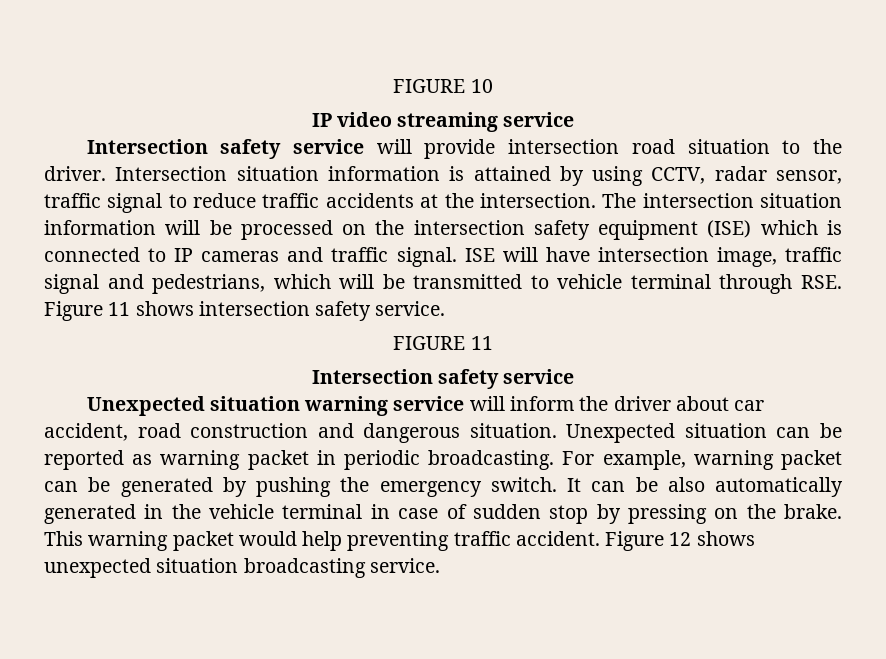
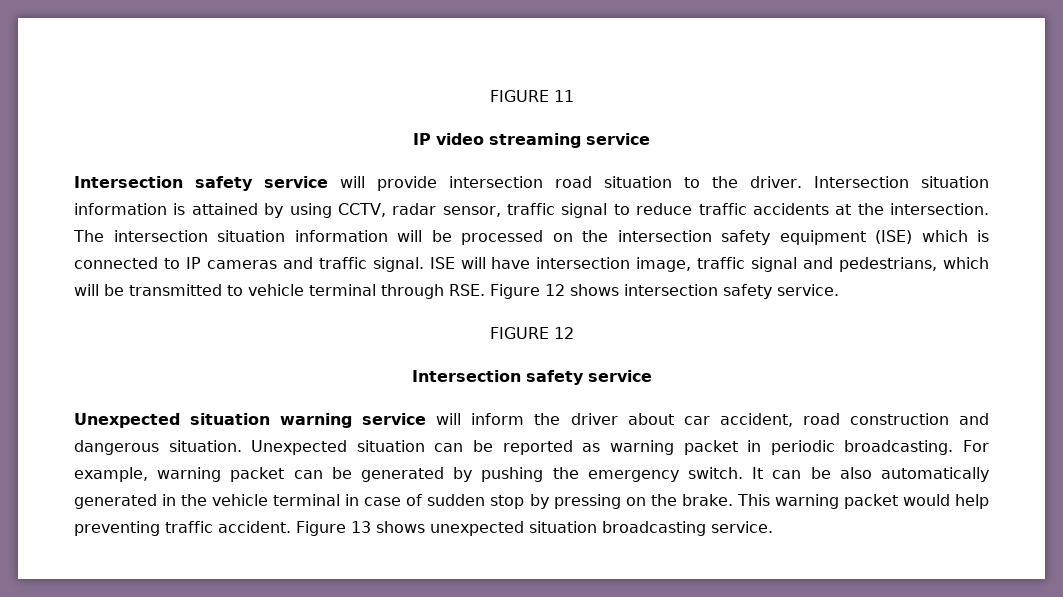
[393,79,493,93] FIGURE 10 -> [489,90,574,102] FIGURE 11
[108,302,131,316] 11 -> [544,284,565,296] 12
[470,336,493,350] 11 -> [553,327,574,339] 12
[669,532,692,546] 12 -> [350,521,371,533] 13

